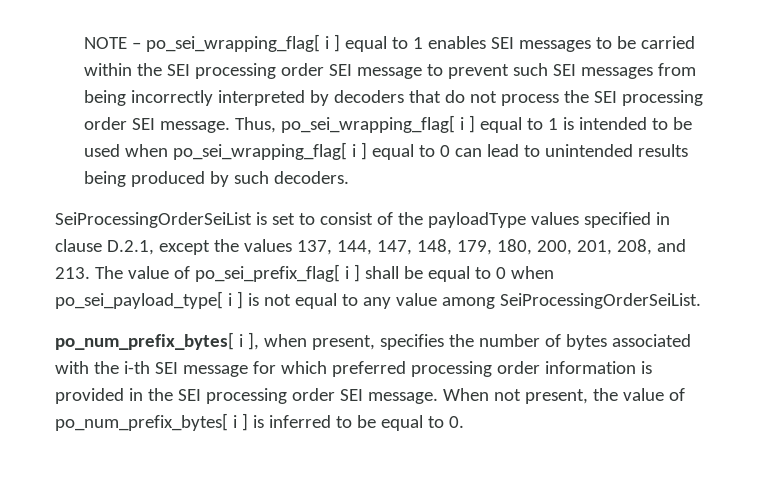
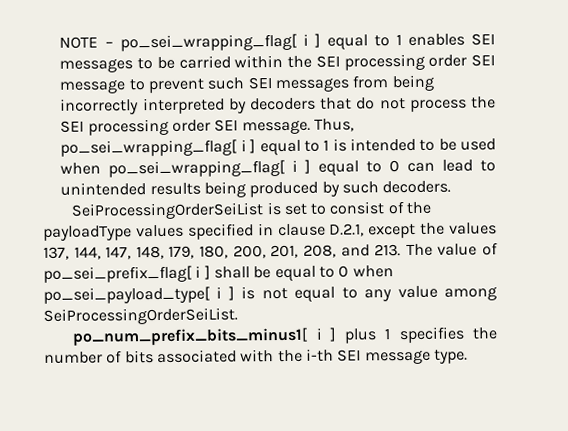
[55,332,375,350] po_num_prefix_bytes[ i ], when present, -> [72,327,391,346] po_num_prefix_bits_minus1[ i ] plus 1
[565,334,607,350] bytes -> [124,350,154,364] bits
[252,361,652,377] [55,388,685,404] [55,413,464,431] for which preferred processing order information is provided in the SEI processing order SEI message. When not present, the value of po_num_prefix_bytes[ i ] is inferred to be equal to 0. -> [433,349,468,364] type.

